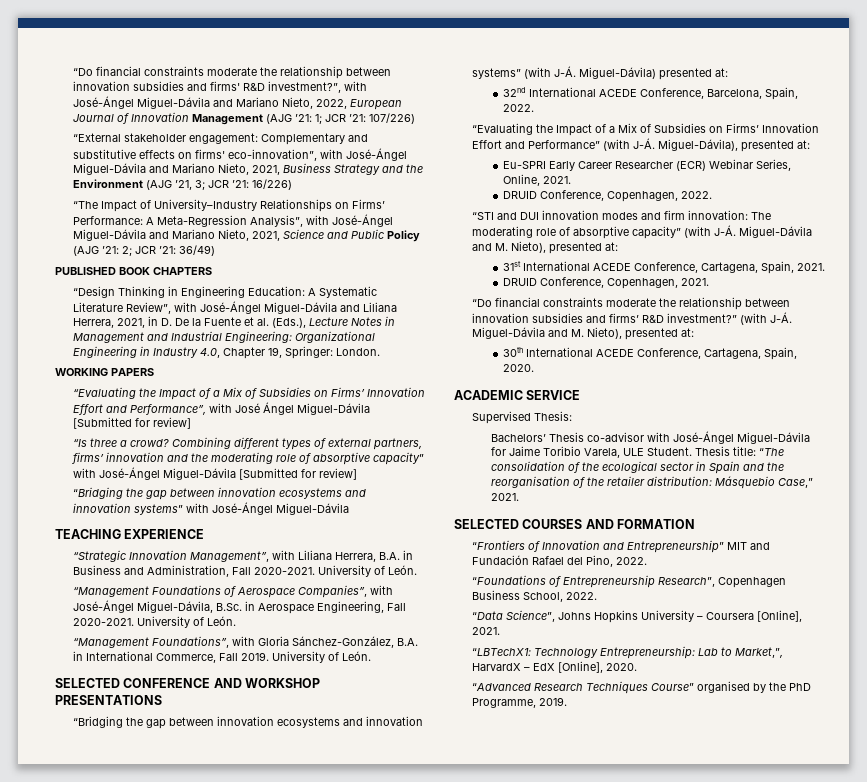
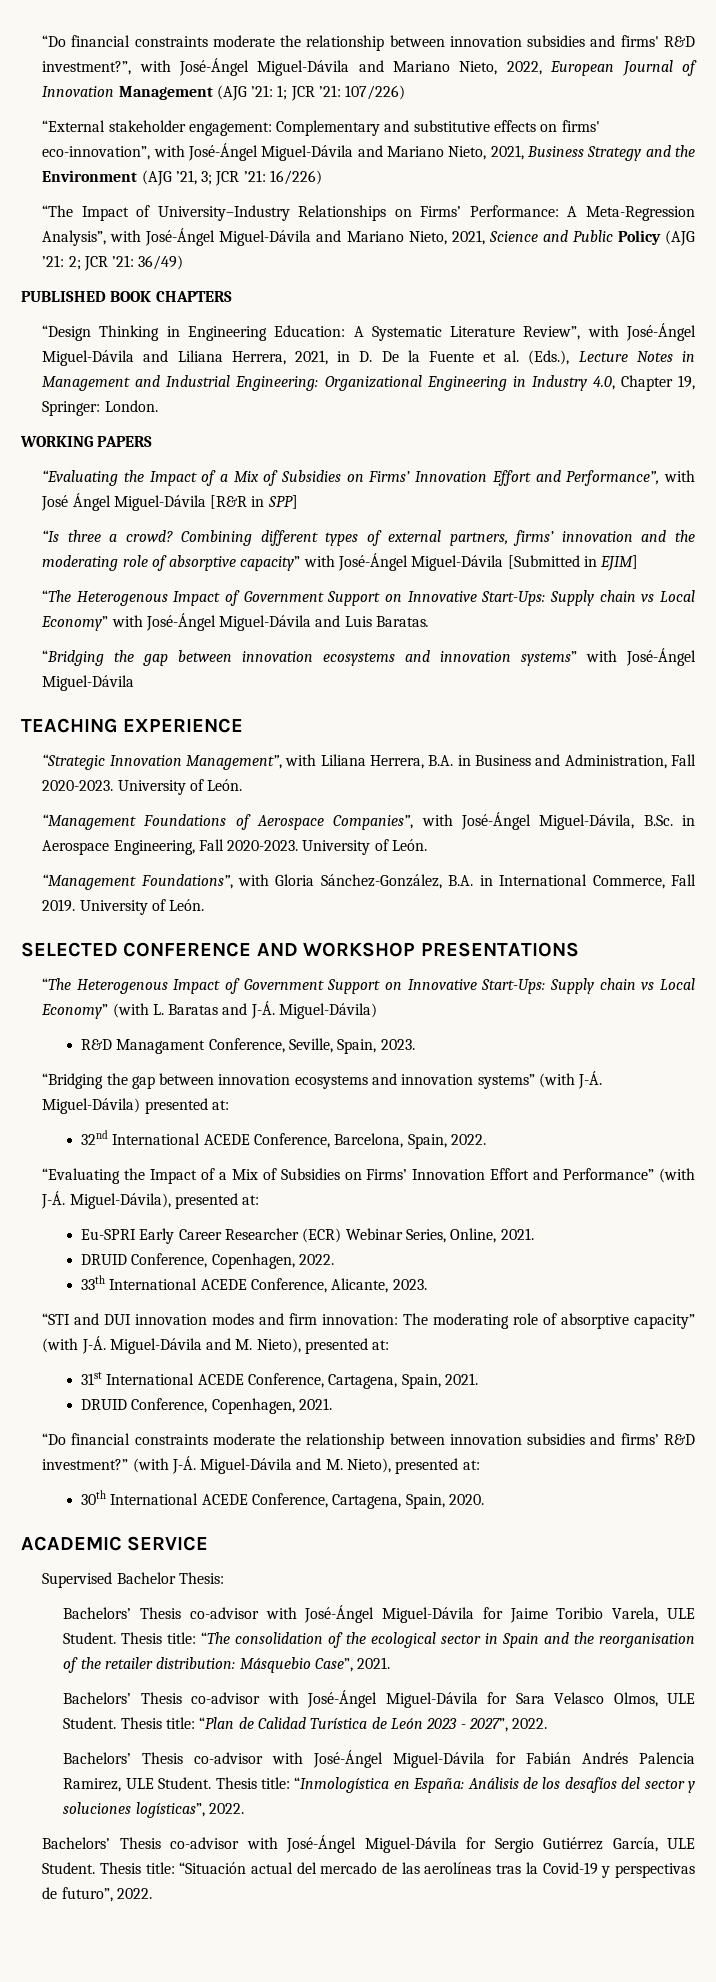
[73,417,192,429] [Submitted for review] -> [210,495,298,509] [R&R in SPP]
[301,468,358,480] for review] -> [584,555,639,571] [42,590,696,606] [41,613,430,631] in EJIM] // “The Heterogenous Impact of Government Support on Innovative Start-Ups: Supply chain vs Local Economy” with José-Ángel Miguel-Dávila and Luis Baratas.
[254,567,316,575] 2020-2021. -> [42,780,114,791] 2020-2023.
[73,618,135,626] 2020-2021. -> [227,840,299,851] 2020-2023.
(162, 700) none -> [42,978,696,994] [41,1001,378,1019] [80,1038,415,1054] // “The Heterogenous Impact of Government Support on Innovative Start-Ups: Supply chain vs Local Economy” (with L. Baratas and J-Á. Miguel-Dávila) // R&D Managament Conference, Seville, Spain, 2023.
(713, 195) none -> [80,1275,427,1293] // 33th International ACEDE Conference, Alicante, 2023.
(532, 417) none -> [116,1572,176,1584] Bachelor
[777,478,813,488] [490,493,519,501] [454,519,696,529] [472,540,771,553] [472,555,648,567] [472,575,787,588] [472,590,598,602] [472,610,803,623] [472,627,501,635] [472,646,784,659] [472,661,638,673] [472,681,812,694] [472,697,568,708] Case,” 2021. // SELECTED COURSES AND FORMATION // “Frontiers of Innovation and Entrepreneurship” MIT and Fundación Rafael del Pino, 2022. // “Foundations of Entrepreneurship Research”, Copenhagen Business School, 2022. // “Data Science”, Johns Hopkins University – Coursera [Online], 2021. // “LBTechX1: Technology Entrepreneurship: Lab to Market,”, HarvardX – EdX [Online], 2020. // “Advanced Research Techniques Course” organised by the PhD Programme, 2019. -> [314,1657,391,1672] [63,1690,695,1708] [63,1717,548,1732] [63,1750,696,1768] [63,1777,696,1793] [63,1802,244,1818] [42,1835,695,1853] [42,1862,695,1878] [42,1887,152,1902] Case”, 2021. // Bachelors’ Thesis co-advisor with José-Ángel Miguel-Dávila for Sara Velasco Olmos, ULE Student. Thesis title: “Plan de Calidad Turística de León 2023 - 2027”, 2022. // Bachelors’ Thesis co-advisor with José-Ángel Miguel-Dávila for Fabián Andrés Palencia Ramirez, ULE Student. Thesis title: “Inmologística en España: Análisis de los desafíos del sector y soluciones logísticas”, 2022. // Bachelors’ Thesis co-advisor with José-Ángel Miguel-Dávila for Sergio Gutiérrez García, ULE Student. Thesis title: “Situación actual del mercado de las aerolíneas tras la Covid-19 y perspectivas de futuro”, 2022.

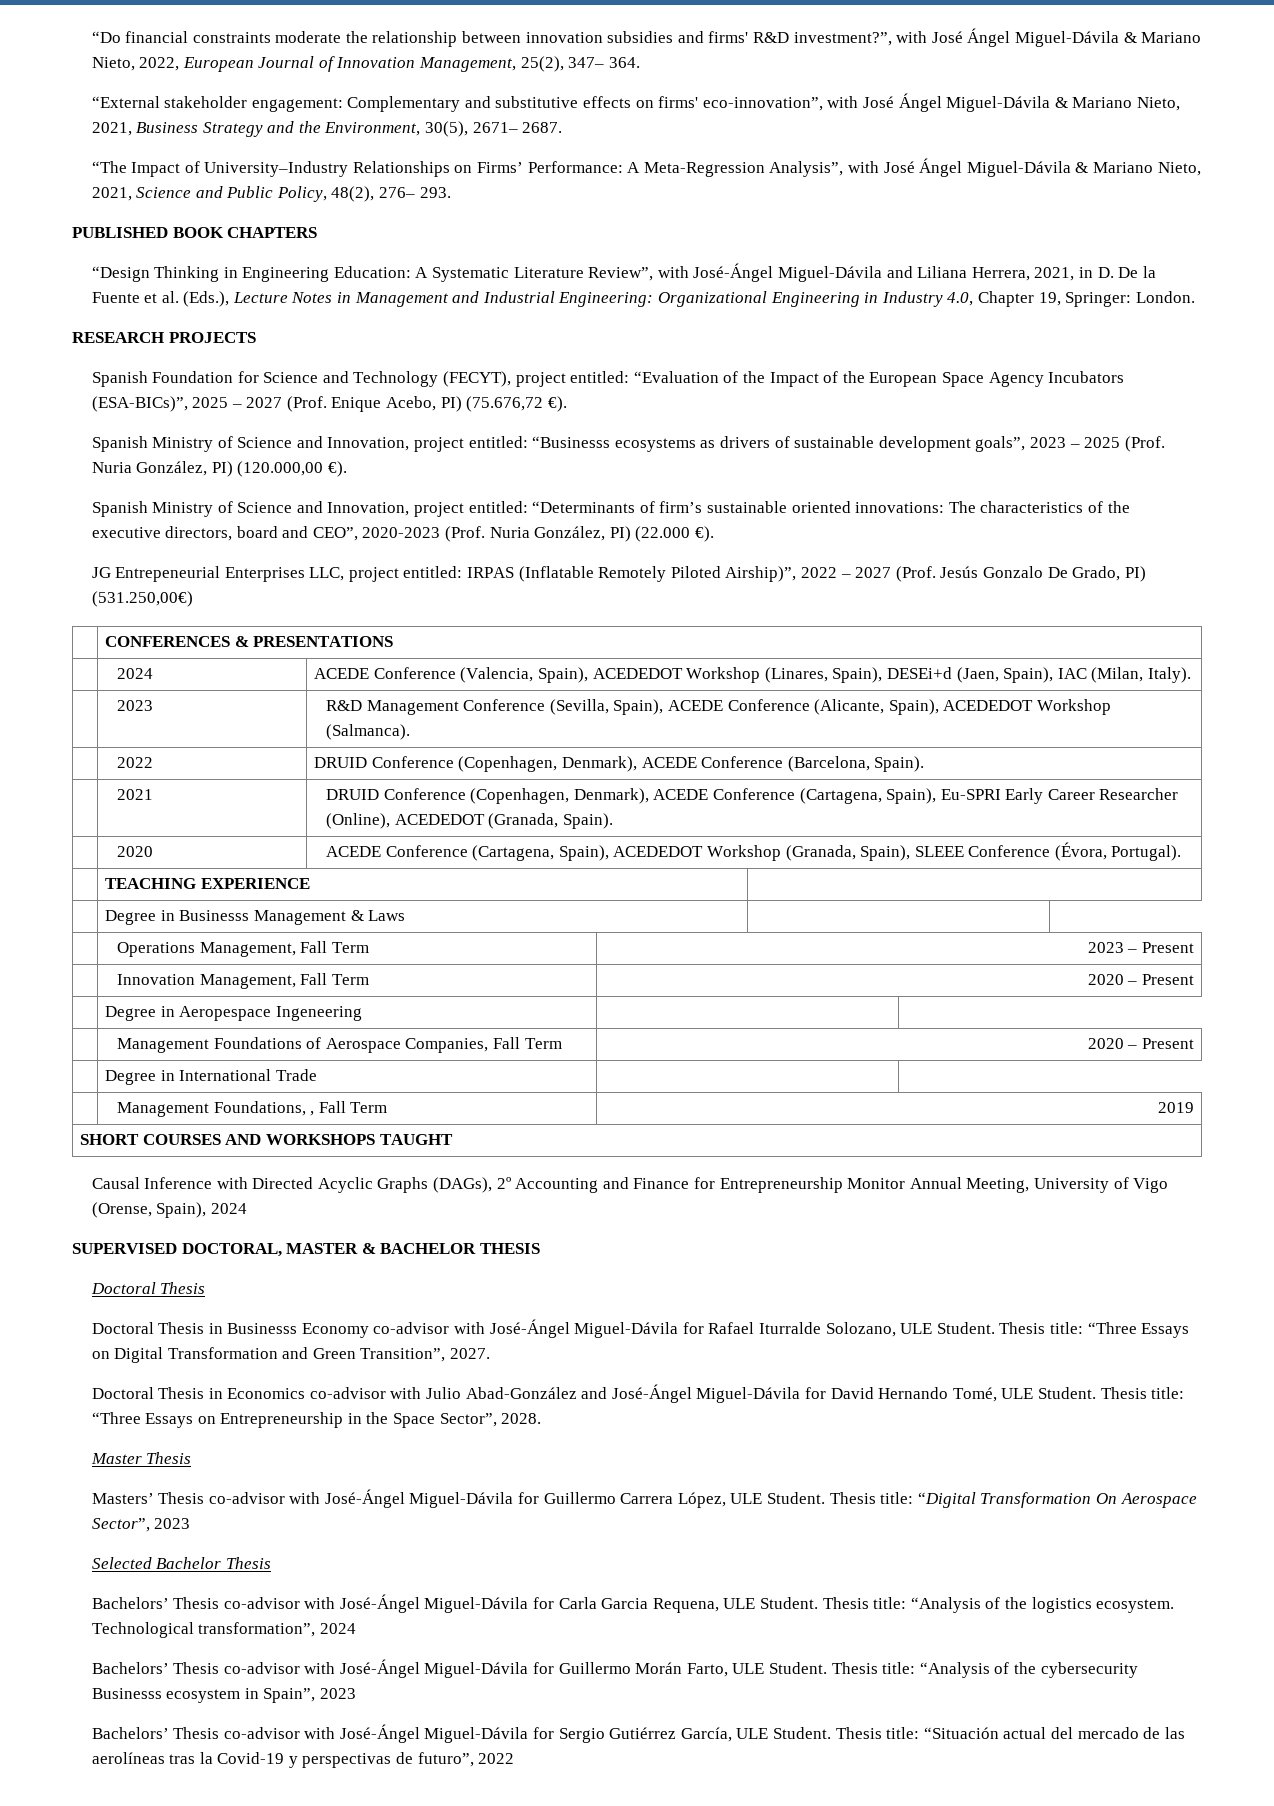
[178,58,384,76] José-Ángel Miguel-Dávila and -> [931,28,1137,47] José Ángel Miguel-Dávila &
[118,85,406,101] Management (AJG ’21: 1; JCR ’21: 107/226) -> [419,56,640,72] Management, 25(2), 347– 364.
[187,143,383,161] José-Ángel Miguel-Dávila and -> [863,93,1068,112] José Ángel Miguel-Dávila &
[42,170,323,186] Environment (AJG ’21, 3; JCR ’21: 16/226) -> [324,121,563,137] Environment, 30(5), 2671– 2687.
[145,228,342,246] José-Ángel Miguel-Dávila and -> [883,158,1089,177] José Ángel Miguel-Dávila &
[617,230,696,246] [42,255,184,271] Policy (AJG ’21: 2; JCR ’21: 36/49) -> [276,186,451,202] Policy, 48(2), 276– 293.
[20,436,153,447] [42,470,695,486] [41,493,298,511] [42,530,695,546] [42,553,639,571] [42,590,696,606] [41,613,430,631] [42,648,696,666] [42,675,135,691] [21,718,244,733] [42,754,697,770] [42,779,243,795] [42,812,696,830] [42,839,428,855] [42,874,697,890] [42,899,205,915] [21,942,579,957] [42,978,696,994] [41,1001,378,1019] [80,1038,415,1054] [42,1071,603,1089] [42,1098,229,1114] [80,1130,486,1149] [42,1168,695,1184] [41,1191,260,1209] [80,1228,534,1244] [80,1253,334,1269] [80,1275,427,1293] [42,1313,695,1329] [42,1336,390,1354] [80,1372,478,1389] [80,1398,332,1414] [42,1433,696,1449] [42,1456,480,1474] [80,1490,484,1509] [21,1536,209,1551] [42,1572,224,1588] [63,1605,695,1623] [63,1632,696,1648] [63,1657,391,1673] [63,1690,695,1708] [63,1717,548,1732] [63,1750,696,1768] [63,1777,696,1793] [63,1802,244,1818] WORKING PAPERS // “Evaluating the Impact of a Mix of Subsidies on Firms’ Innovation Effort and Performance”, with José Ángel Miguel-Dávila [R&R in SPP] // “Is three a crowd? Combining different types of external partners, firms’ innovation and the moderating role of absorptive capacity” with José-Ángel Miguel-Dávila [Submitted in EJIM] // “The Heterogenous Impact of Government Support on Innovative Start-Ups: Supply chain vs Local Economy” with José-Ángel Miguel-Dávila and Luis Baratas. // “Bridging the gap between innovation ecosystems and innovation systems” with José-Ángel Miguel-Dávila // TEACHING EXPERIENCE // “Strategic Innovation Management”, with Liliana Herrera, B.A. in Business and Administration, Fall 2020-2023. University of León. // “Management Foundations of Aerospace Companies”, with José-Ángel Miguel-Dávila, B.Sc. in Aerospace Engineering, Fall 2020-2023. University of León. // “Management Foundations”, with Gloria Sánchez-González, B.A. in International Commerce, Fall 2019. University of León. // SELECTED CONFERENCE AND WORKSHOP PRESENTATIONS // “The Heterogenous Impact of Government Support on Innovative Start-Ups: Supply chain vs Local Economy” (with L. Baratas and J-Á. Miguel-Dávila) // R&D Managament Conference, Seville, Spain, 2023. // “Bridging the gap between innovation ecosystems and innovation systems” (with J-Á. Miguel-Dávila) presented at: // 32nd International ACEDE Conference, Barcelona, Spain, 2022. // “Evaluating the Impact of a Mix of Subsidies on Firms’ Innovation Effort and Performance” (with J-Á. Miguel-Dávila), presented at: // Eu-SPRI Early Career Researcher (ECR) Webinar Series, Online, 2021. // DRUID Conference, Copenhagen, 2022. // 33th International ACEDE Conference, Alicante, 2023. // “STI and DUI innovation modes and firm innovation: The moderating role of absorptive capacity” (with J-Á. Miguel-Dávila and M. Nieto), presented at: // 31st International ACEDE Conference, Cartagena, Spain, 2021. // DRUID Conference, Copenhagen, 2021. // “Do financial constraints moderate the relationship between innovation subsidies and firms’ R&D investment?” (with J-Á. Miguel-Dávila and M. Nieto), presented at: // 30th International ACEDE Conference, Cartagena, Spain, 2020. // ACADEMIC SERVICE // Supervised Bachelor Thesis: // Bachelors’ Thesis co-advisor with José-Ángel Miguel-Dávila for Jaime Toribio Varela, ULE Student. Thesis title: “The consolidation of the ecological sector in Spain and the reorganisation of the retailer distribution: Másquebio Case”, 2021. // Bachelors’ Thesis co-advisor with José-Ángel Miguel-Dávila for Sara Velasco Olmos, ULE Student. Thesis title: “Plan de Calidad Turística de León 2023 - 2027”, 2022. // Bachelors’ Thesis co-advisor with José-Ángel Miguel-Dávila for Fabián Andrés Palencia Ramirez, ULE Student. Thesis title: “Inmologística en España: Análisis de los desafíos del sector y soluciones logísticas”, 2022. -> [72,332,256,343] [91,371,1125,387] [91,396,567,412] [91,436,1165,452] [91,461,347,477] [91,501,1130,517] [91,526,715,542] [91,566,1146,582] [91,591,193,607] [105,636,394,647] [116,668,153,679] [314,667,1191,683] [116,700,153,711] [325,699,1111,715] [325,724,410,740] [116,757,153,768] [314,756,925,772] [116,789,153,800] [325,788,1179,804] [325,813,613,829] [116,846,153,857] [325,842,1182,861] [105,878,310,889] [105,910,406,925] [116,941,369,957] [1087,942,1194,953] [116,973,369,989] [1087,974,1194,985] [105,1006,363,1021] [116,1037,562,1053] [1087,1038,1194,1049] [105,1069,318,1085] [116,1101,388,1117] [1157,1102,1194,1113] [80,1134,453,1145] [91,1177,1169,1193] [91,1202,247,1218] [72,1243,540,1257] [90,1282,206,1294] [91,1319,1190,1338] [91,1347,491,1363] [91,1384,1185,1403] [91,1412,542,1428] [90,1452,192,1464] [91,1489,1197,1508] [91,1518,191,1532] [91,1557,271,1569] [91,1594,1175,1613] [91,1622,356,1638] [91,1659,1138,1678] [91,1688,356,1703] RESEARCH PROJECTS // Spanish Foundation for Science and Technology (FECYT), project entitled: “Evaluation of the Impact of the European Space Agency Incubators (ESA-BICs)”, 2025 – 2027 (Prof. Enique Acebo, PI) (75.676,72 €). // Spanish Ministry of Science and Innovation, project entitled: “Businesss ecosystems as drivers of sustainable development goals”, 2023 – 2025 (Prof. Nuria González, PI) (120.000,00 €). // Spanish Ministry of Science and Innovation, project entitled: “Determinants of firm’s sustainable oriented innovations: The characteristics of the executive directors, board and CEO”, 2020-2023 (Prof. Nuria González, PI) (22.000 €). // JG Entrepeneurial Enterprises LLC, project entitled: IRPAS (Inflatable Remotely Piloted Airship)”, 2022 – 2027 (Prof. Jesús Gonzalo De Grado, PI) (531.250,00€) // | CONFERENCES & PRESENTATIONS // | 2024 | ACEDE Conference (Valencia, Spain), ACEDEDOT Workshop (Linares, Spain), DESEi+d (Jaen, Spain), IAC (Milan, Italy). // | 2023 | R&D Management Conference (Sevilla, Spain), ACEDE Conference (Alicante, Spain), ACEDEDOT Workshop (Salmanca). // | 2022 | DRUID Conference (Copenhagen, Denmark), ACEDE Conference (Barcelona, Spain). // | 2021 | DRUID Conference (Copenhagen, Denmark), ACEDE Conference (Cartagena, Spain), Eu-SPRI Early Career Researcher (Online), ACEDEDOT (Granada, Spain). // | 2020 | ACEDE Conference (Cartagena, Spain), ACEDEDOT Workshop (Granada, Spain), SLEEE Conference (Évora, Portugal). // | TEACHING EXPERIENCE | // | Degree in Businesss Management & Laws | // | Operations Management, Fall Term | 2023 – Present // | Innovation Management, Fall Term | 2020 – Present // | Degree in Aeropespace Ingeneering | // | Management Foundations of Aerospace Companies, Fall Term | 2020 – Present // | Degree in International Trade | // | Management Foundations, , Fall Term | 2019 // SHORT COURSES AND WORKSHOPS TAUGHT // Causal Inference with Directed Acyclic Graphs (DAGs), 2º Accounting and Finance for Entrepreneurship Monitor Annual Meeting, University of Vigo (Orense, Spain), 2024 // SUPERVISED DOCTORAL, MASTER & BACHELOR THESIS // Doctoral Thesis // Doctoral Thesis in Businesss Economy co-advisor with José-Ángel Miguel-Dávila for Rafael Iturralde Solozano, ULE Student. Thesis title: “Three Essays on Digital Transformation and Green Transition”, 2027. // Doctoral Thesis in Economics co-advisor with Julio Abad-González and José-Ángel Miguel-Dávila for David Hernando Tomé, ULE Student. Thesis title: “Three Essays on Entrepreneurship in the Space Sector”, 2028. // Master Thesis // Masters’ Thesis co-advisor with José-Ángel Miguel-Dávila for Guillermo Carrera López, ULE Student. Thesis title: “Digital Transformation On Aerospace Sector”, 2023 // Selected Bachelor Thesis // Bachelors’ Thesis co-advisor with José-Ángel Miguel-Dávila for Carla Garcia Requena, ULE Student. Thesis title: “Analysis of the logistics ecosystem. Technological transformation”, 2024 // Bachelors’ Thesis co-advisor with José-Ángel Miguel-Dávila for Guillermo Morán Farto, ULE Student. Thesis title: “Analysis of the cybersecurity Businesss ecosystem in Spain”, 2023
[116,1888,152,1899] 2022. -> [478,1753,515,1764] 2022

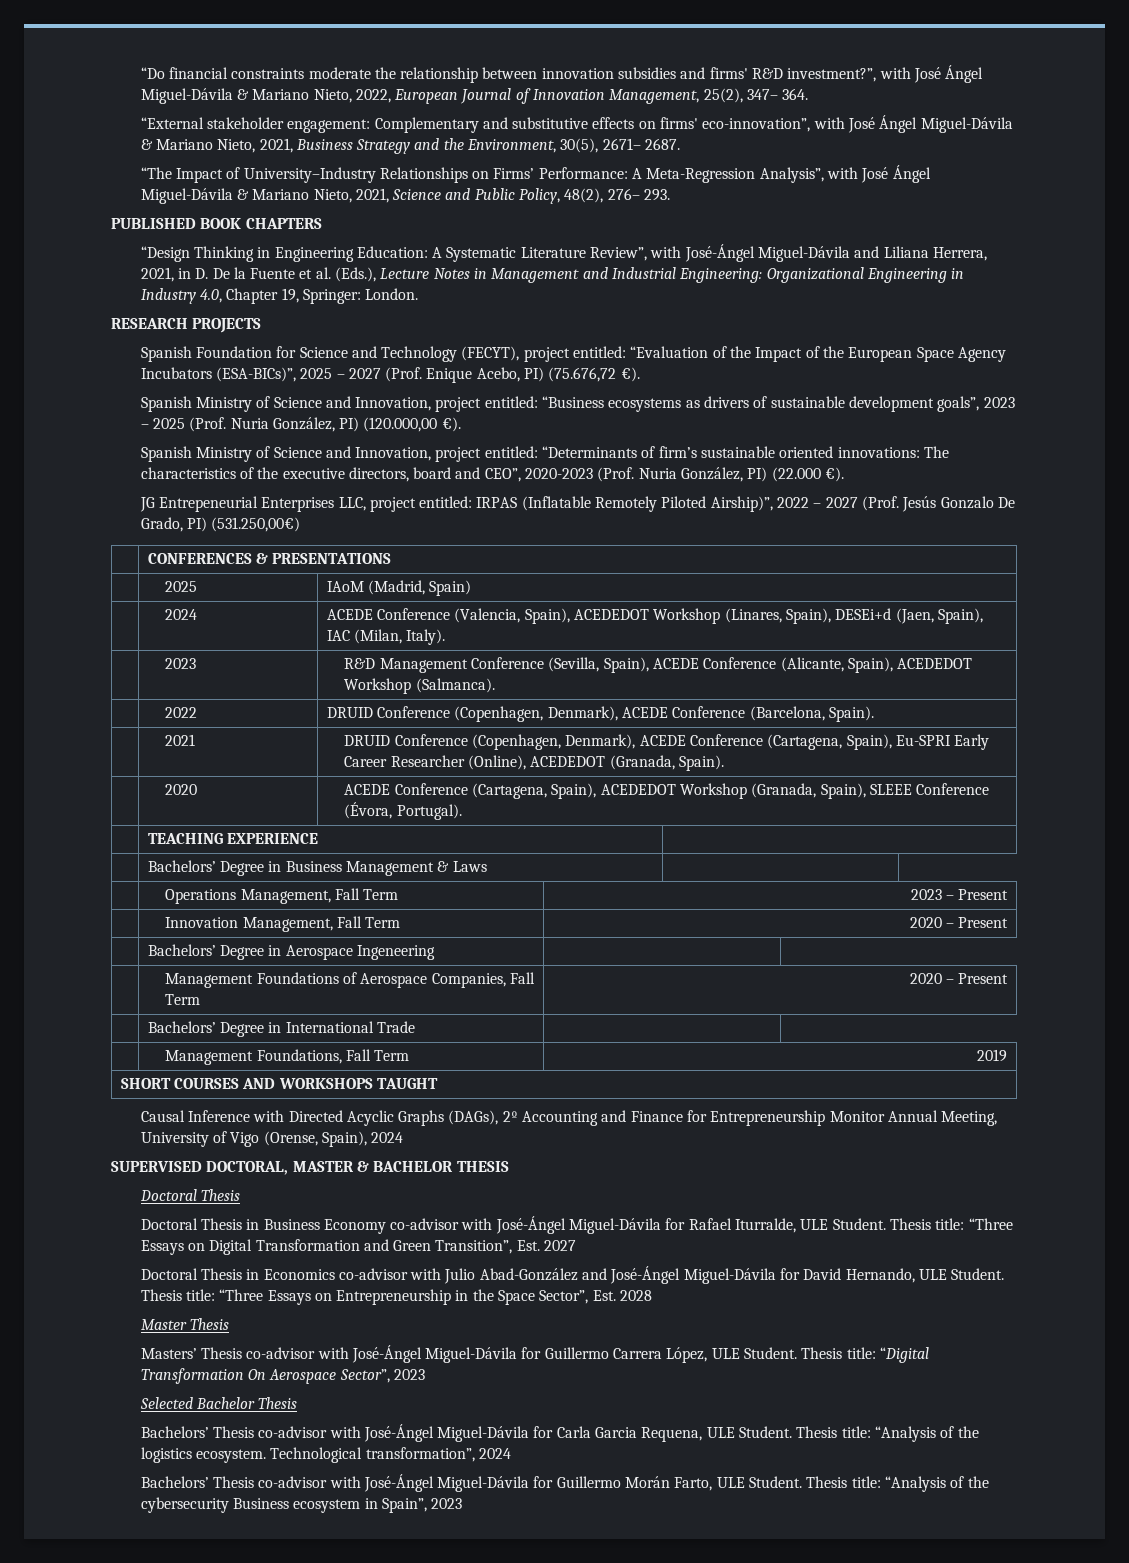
[532,436,611,448] “Businesss -> [542,396,605,408] “Business
(394, 641) none -> [165,581,198,592] [326,580,472,596] // | 2025 | IAoM (Madrid, Spain)
[105,910,250,925] Degree in Businesss -> [147,860,342,876] Bachelors’ Degree in Business
[105,1006,272,1021] Degree in Aeropespace -> [147,944,353,960] Bachelors’ Degree in Aerospace
(1194, 1043) none -> [147,1021,216,1033] Bachelors’
[310,1111,315,1116] , -> (342, 1056) none
[227,1323,298,1334] Businesss -> [263,1219,320,1230] Business
[759,1322,896,1337] Iturralde Solozano, -> [735,1218,797,1233] Iturralde,
[450,1348,491,1359] 2027. -> [516,1240,577,1251] Est. 2027
[878,1387,997,1402] Hernando Tomé, -> [845,1268,915,1283] Hernando,
[501,1413,542,1424] 2028. -> [592,1290,653,1301] Est. 2028
[91,1688,162,1699] Businesss -> [232,1498,289,1509] Business
[91,1724,1185,1743] [91,1752,515,1768] // Bachelors’ Thesis co-advisor with José-Ángel Miguel-Dávila for Sergio Gutiérrez García, ULE Student. Thesis title: “Situación actual del mercado de las aerolíneas tras la Covid-19 y perspectivas de futuro”, 2022 -> (463, 1503) none

